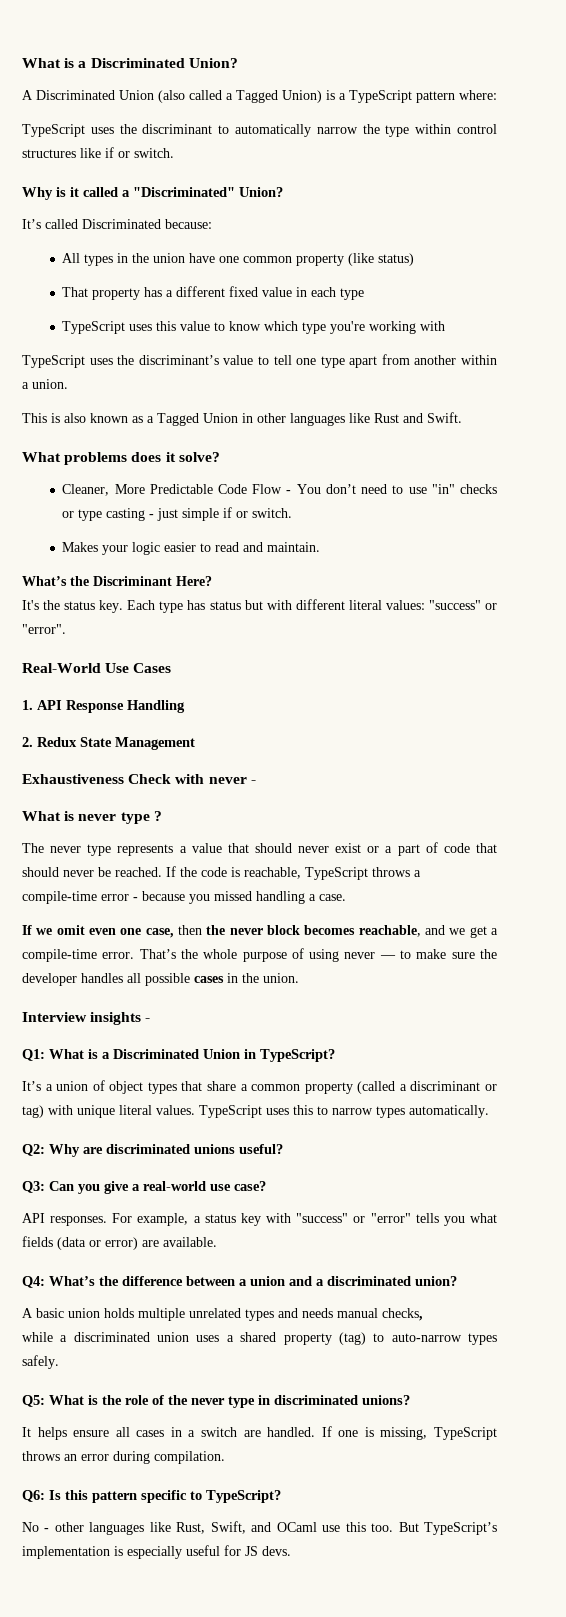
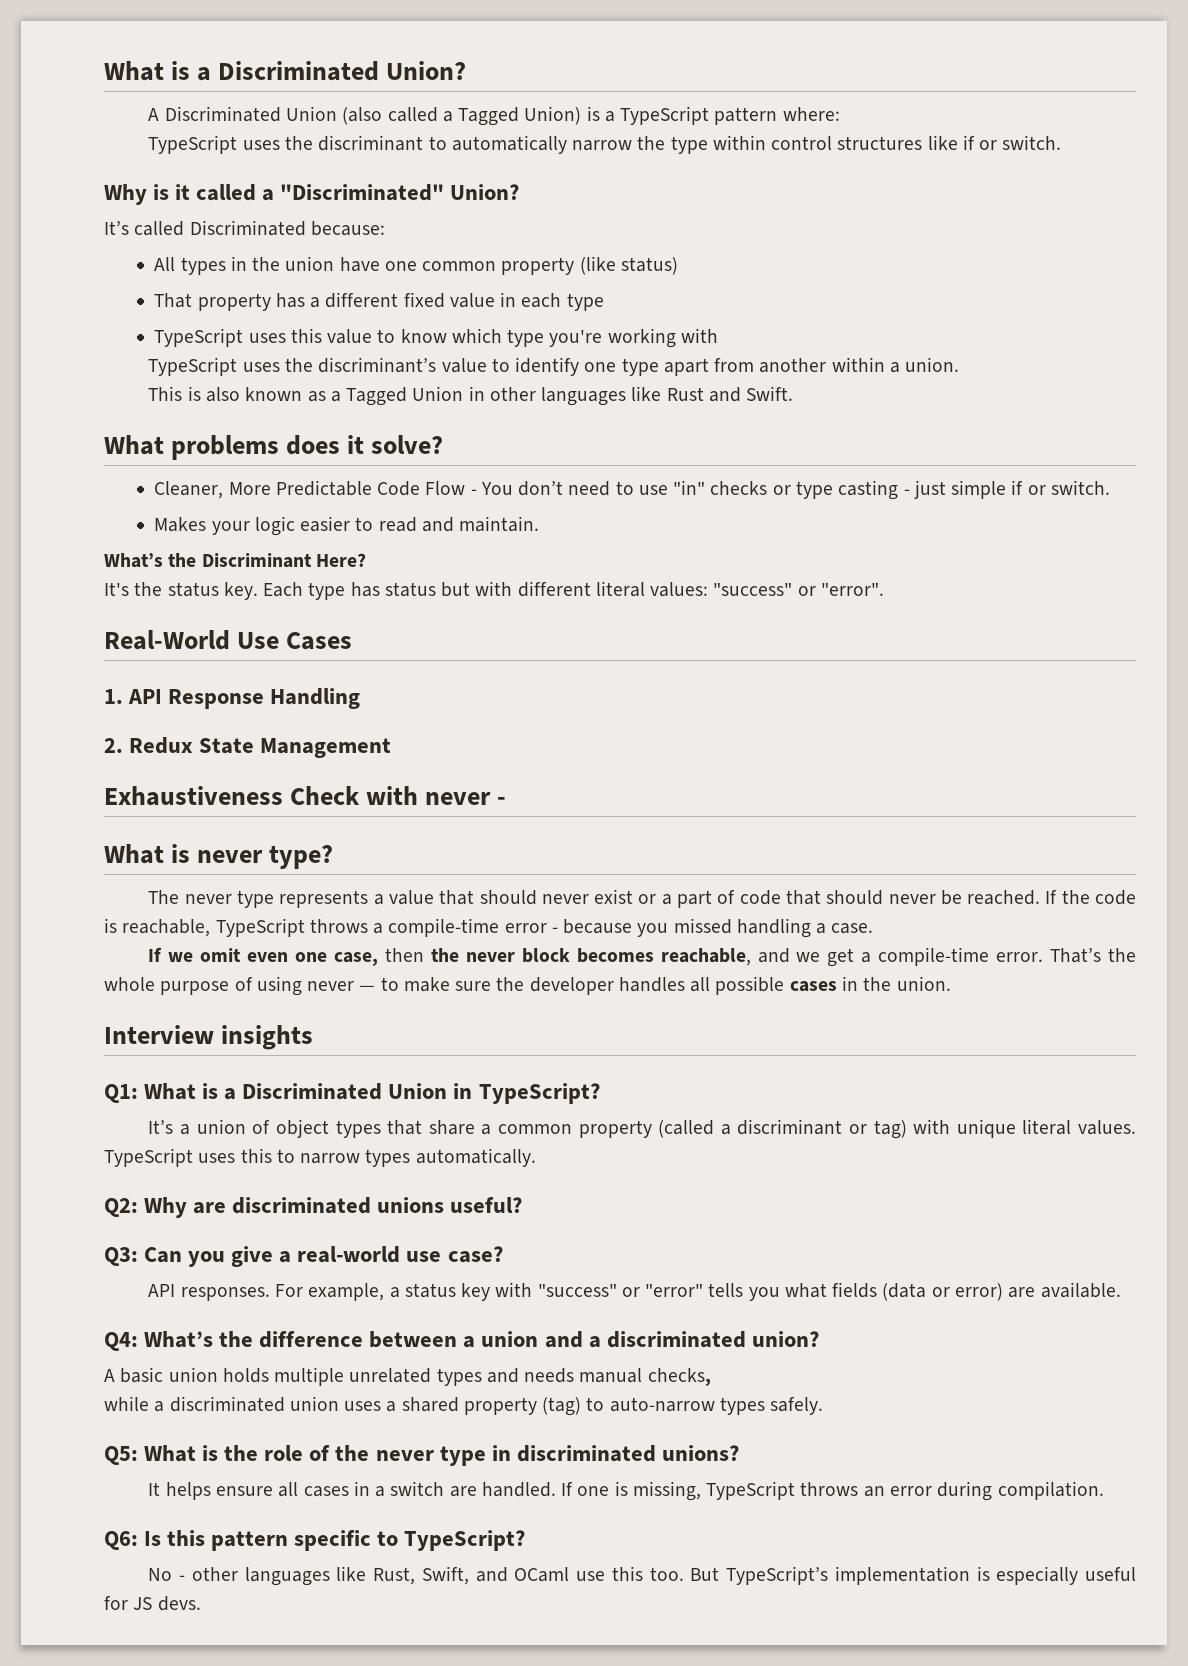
[273,355,292,365] tell -> [515,357,580,376] identify
[120,811,162,824] type ? -> [269,845,334,869] type?
[145,1018,151,1022] - -> (314, 1037) none

